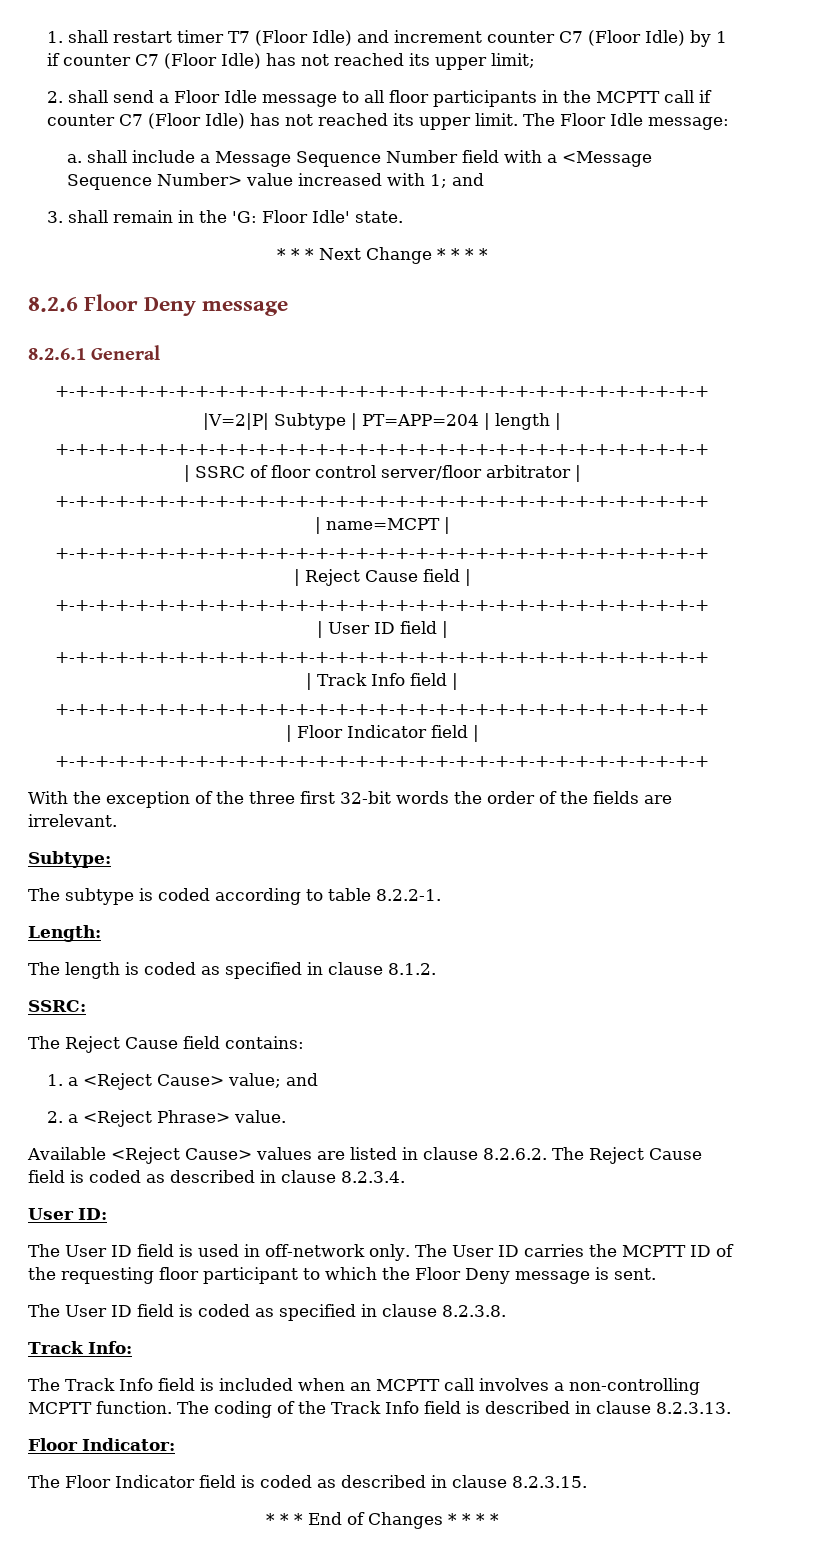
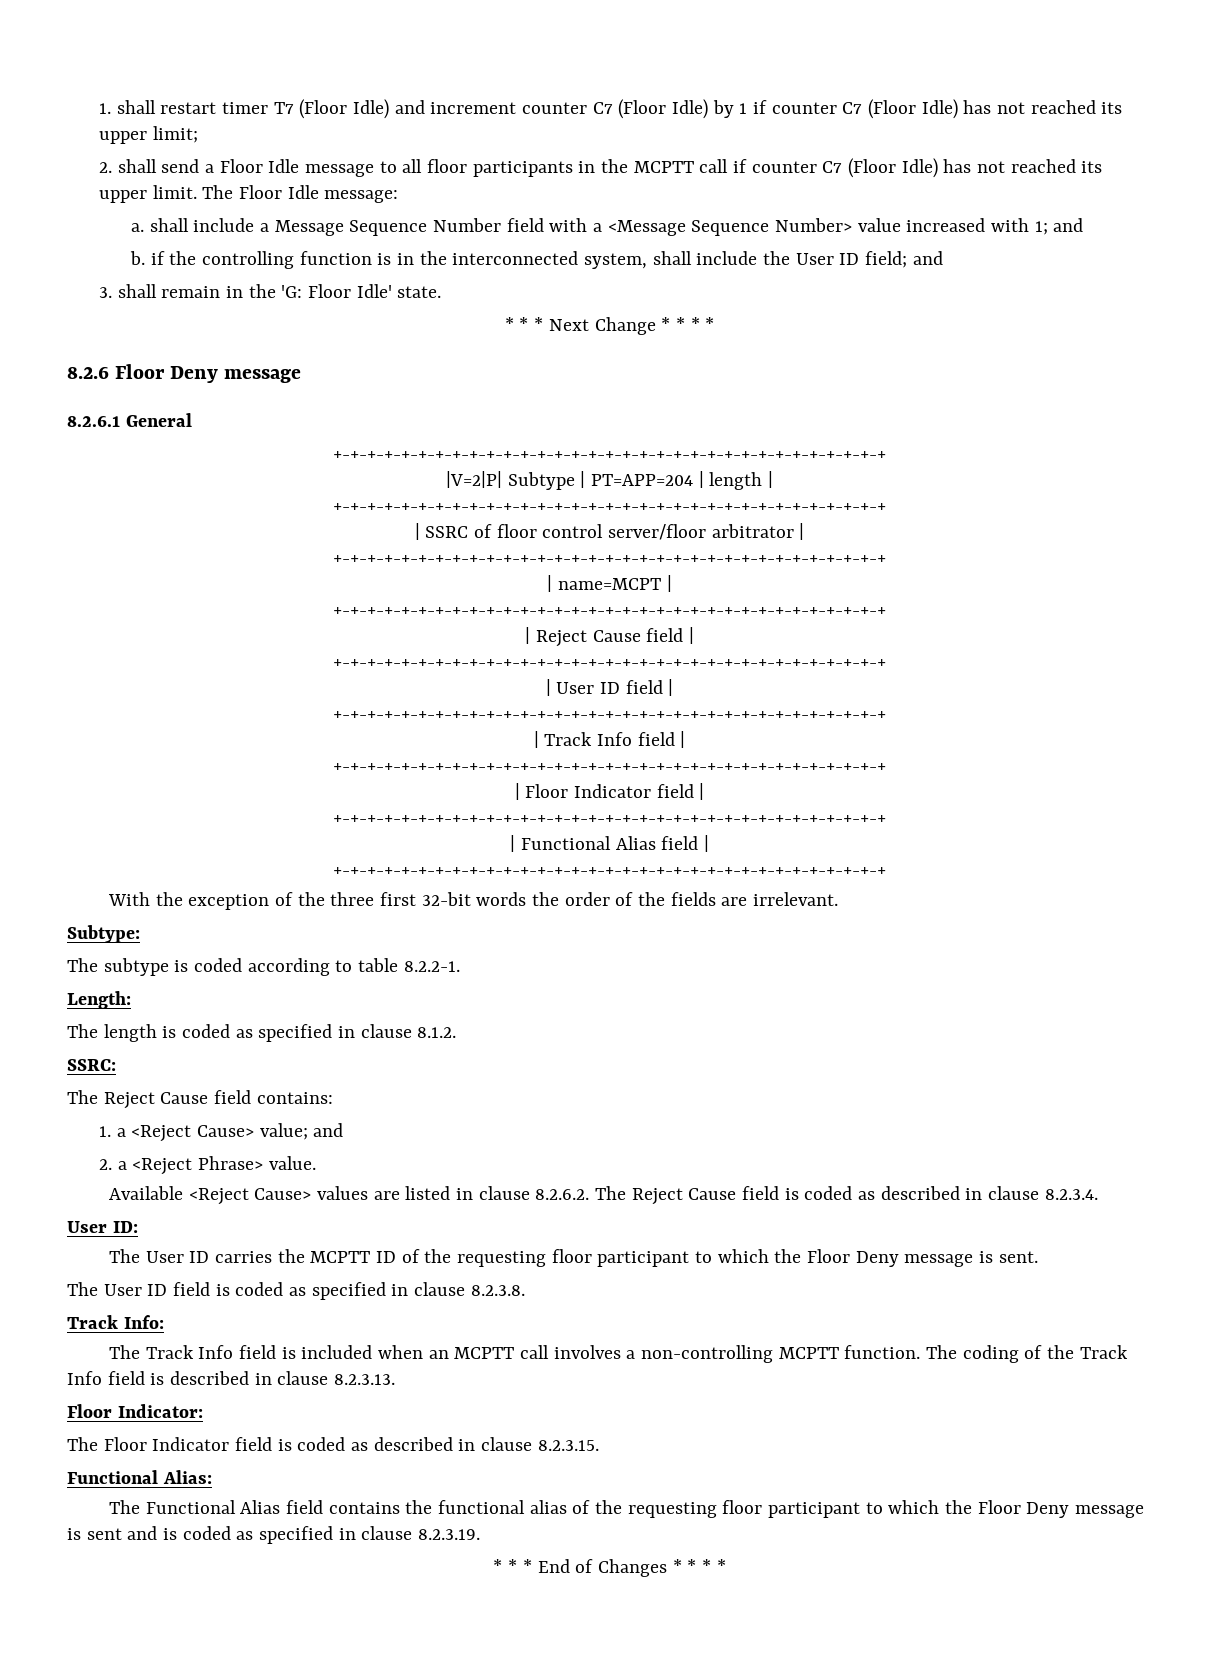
(484, 179) none -> [129,251,943,269] // b. if the controlling function is in the interconnected system, shall include the User ID field; and
(709, 761) none -> [510,835,709,852] [333,867,886,876] // | Functional Alias field | // +-+-+-+-+-+-+-+-+-+-+-+-+-+-+-+-+-+-+-+-+-+-+-+-+-+-+-+-+-+-+-+-+
[137,1244,519,1261] field is used in off-network only. The User ID -> (210, 1257) none
(587, 1482) none -> [67,1470,212,1484] [108,1500,1144,1518] [67,1526,481,1544] // Functional Alias: // The Functional Alias field contains the functional alias of the requesting floor participant to which the Floor Deny message is sent and is coded as specified in clause 8.2.3.19.

